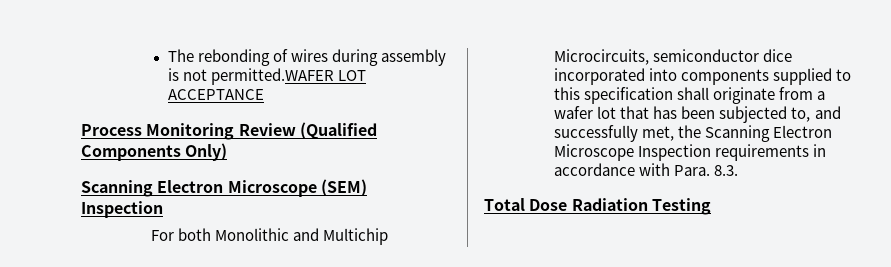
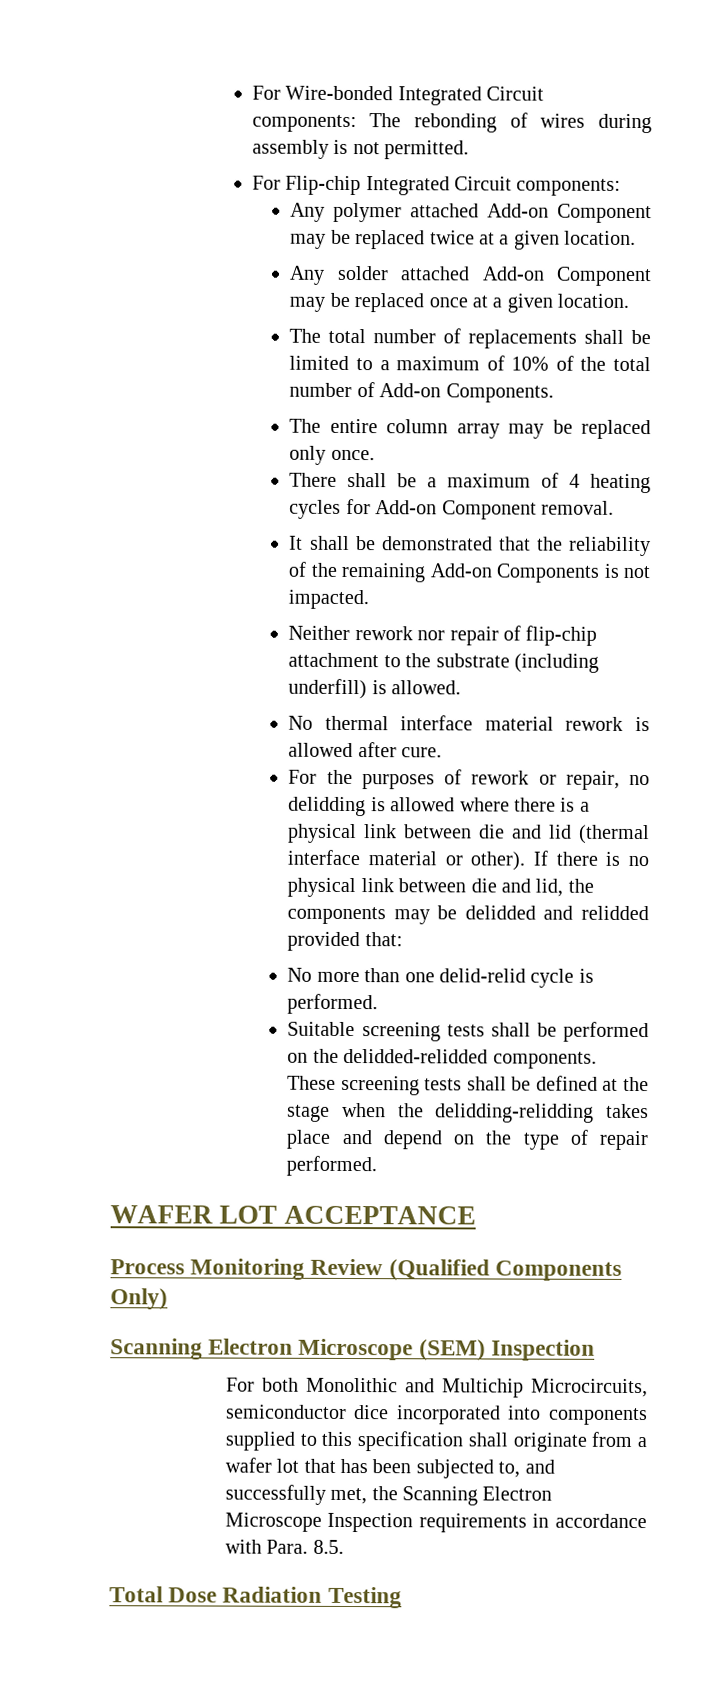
(167, 55) none -> [251,85,545,106] [251,114,357,133] For Wire-bonded Integrated Circuit components:
[210,68,334,85] permitted.WAFER -> [384,140,470,160] [251,175,622,196] [290,202,652,224] [290,229,637,250] [289,265,652,287] [289,292,630,313] [289,328,651,349] [289,355,651,372] [289,382,554,403] [289,418,651,440] [289,445,375,465] [289,472,651,494] [289,498,615,520] [289,535,651,557] [288,561,650,583] [288,589,370,610] [288,625,598,646] [288,652,600,673] [288,678,462,700] [288,715,650,732] [288,742,443,758] [288,769,650,790] [288,796,590,817] [288,823,650,845] [287,849,649,871] [287,877,594,898] [287,905,649,925] [287,931,403,952] [287,967,594,988] [287,993,379,1015] [287,1021,649,1043] [287,1048,597,1069] [287,1075,649,1096] [287,1102,649,1123] [286,1129,649,1151] [286,1155,378,1177] [110,1205,213,1224] permitted. // For Flip-chip Integrated Circuit components: // Any polymer attached Add-on Component may be replaced twice at a given location. // Any solder attached Add-on Component may be replaced once at a given location. // The total number of replacements shall be limited to a maximum of 10% of the total number of Add-on Components. // The entire column array may be replaced only once. // There shall be a maximum of 4 heating cycles for Add-on Component removal. // It shall be demonstrated that the reliability of the remaining Add-on Components is not impacted. // Neither rework nor repair of flip-chip attachment to the substrate (including underfill) is allowed. // No thermal interface material rework is allowed after cure. // For the purposes of rework or repair, no delidding is allowed where there is a physical link between die and lid (thermal interface material or other). If there is no physical link between die and lid, the components may be delidded and relidded provided that: // No more than one delid‐relid cycle is performed. // Suitable screening tests shall be performed on the delidded‐relidded components. These screening tests shall be defined at the stage when the delidding‐relidding takes place and depend on the type of repair performed. // WAFER
[714,165,739,176] 8.3. -> [312,1539,344,1554] 8.5.

